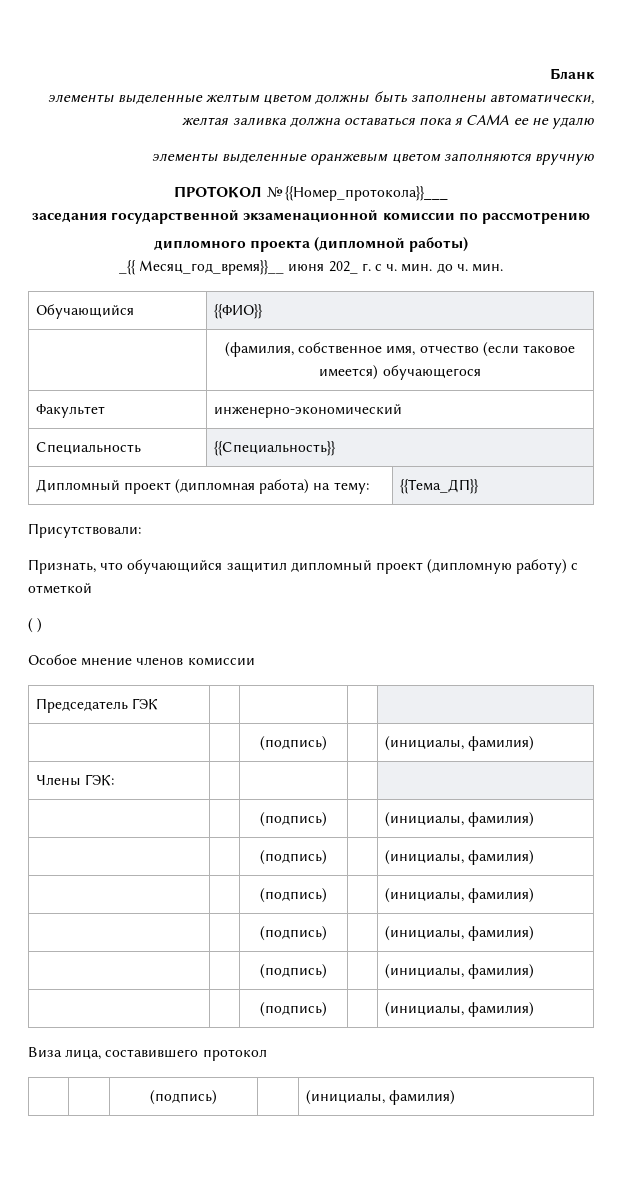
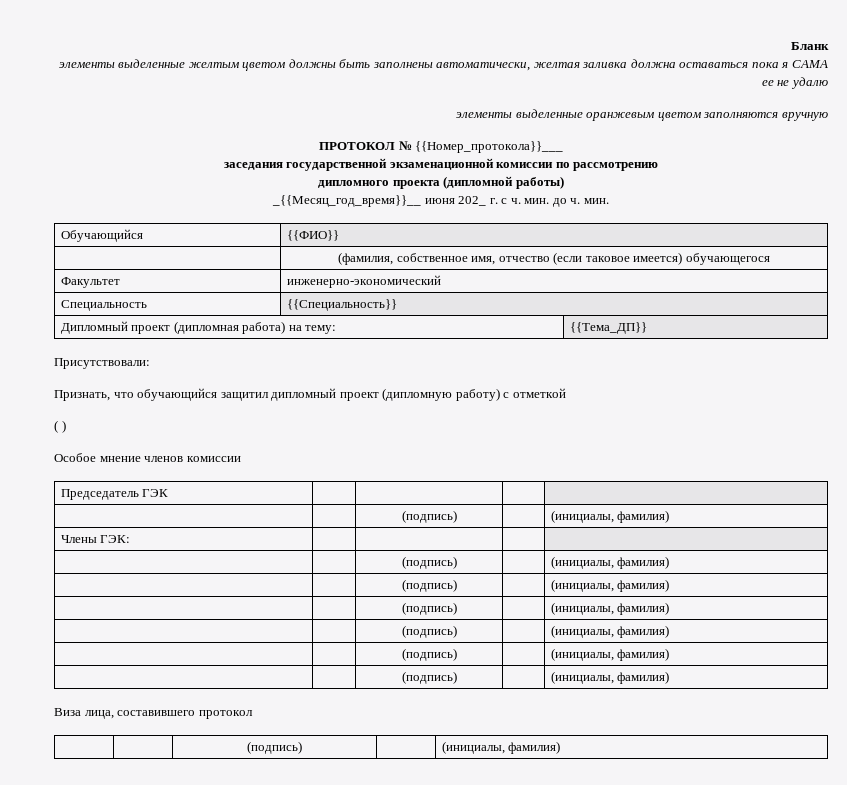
[119,260,285,275] _{{ Месяц_год_время}}__ -> [272,195,422,207] _{{Месяц_год_время}}__

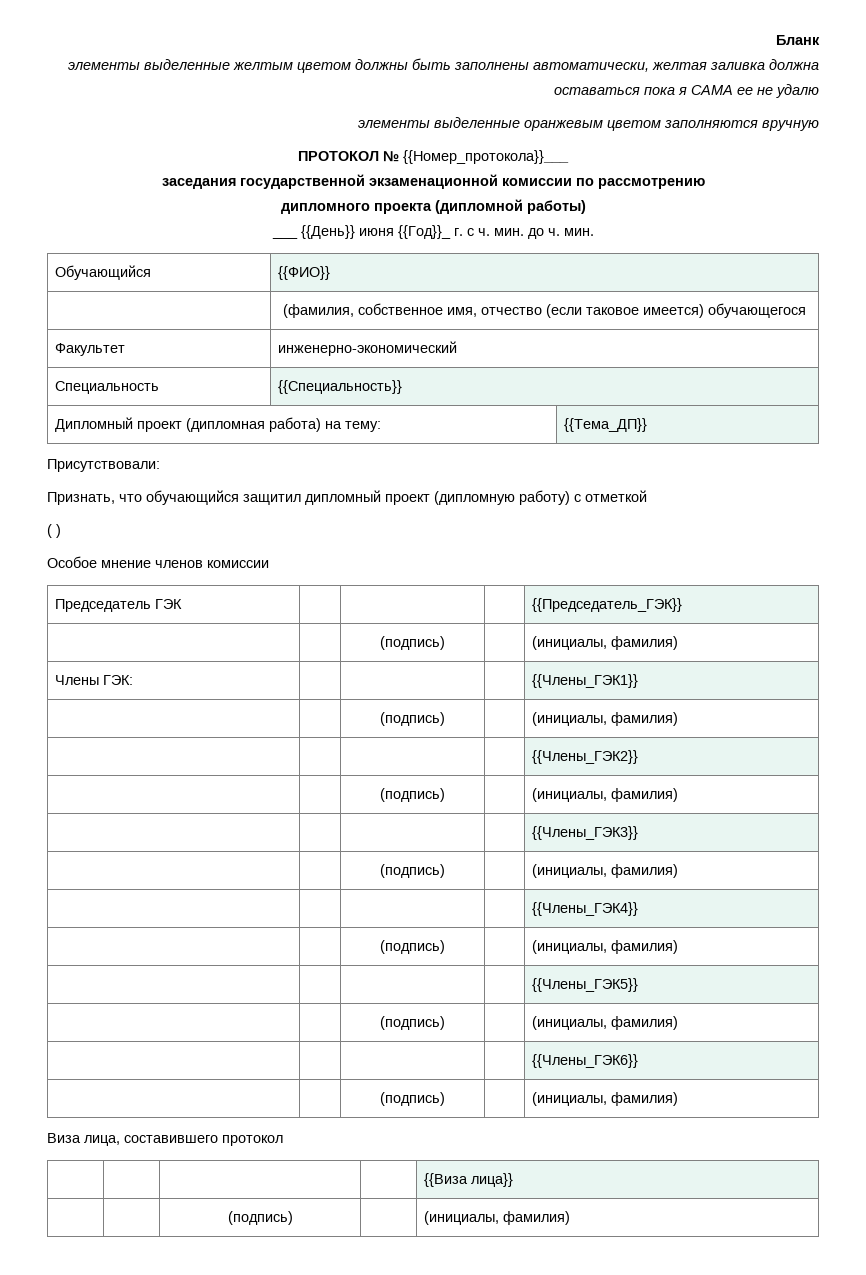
[272,195,487,207] _{{Месяц_год_время}}__ июня 202_ -> [271,225,451,239] ___ {{День}} июня {{Год}}_
(169, 493) none -> [531,598,682,612] {{Председатель_ГЭК}}
[401,556,457,569] [550,556,670,569] [401,579,457,592] [550,579,670,592] [401,602,457,615] [550,602,670,615] [401,625,457,638] [550,625,670,638] [401,648,457,661] [550,648,670,661] // | | (подпись) | | (инициалы, фамилия) // | | (подпись) | | (инициалы, фамилия) // | | (подпись) | | (инициалы, фамилия) // | | (подпись) | | (инициалы, фамилия) // | | (подпись) | | (инициалы, фамилия) -> [531,674,638,688] [380,712,445,726] [531,712,678,726] [531,750,638,764] [380,788,445,802] [531,788,678,802] [531,826,638,840] [380,864,445,878] [531,864,678,878] [531,902,638,916] [380,940,445,954] [531,940,678,954] [531,978,638,992] [380,1016,445,1030] [531,1016,678,1030] [531,1054,638,1068] {{Члены_ГЭК1}} // | | (подпись) | | (инициалы, фамилия) // | | | | {{Члены_ГЭК2}} // | | (подпись) | | (инициалы, фамилия) // | | | | {{Члены_ГЭК3}} // | | (подпись) | | (инициалы, фамилия) // | | | | {{Члены_ГЭК4}} // | | (подпись) | | (инициалы, фамилия) // | | | | {{Члены_ГЭК5}} // | | (подпись) | | (инициалы, фамилия) // | | | | {{Члены_ГЭК6}}
(253, 714) none -> [423,1173,513,1187] // | | | | {{Виза лица}}

